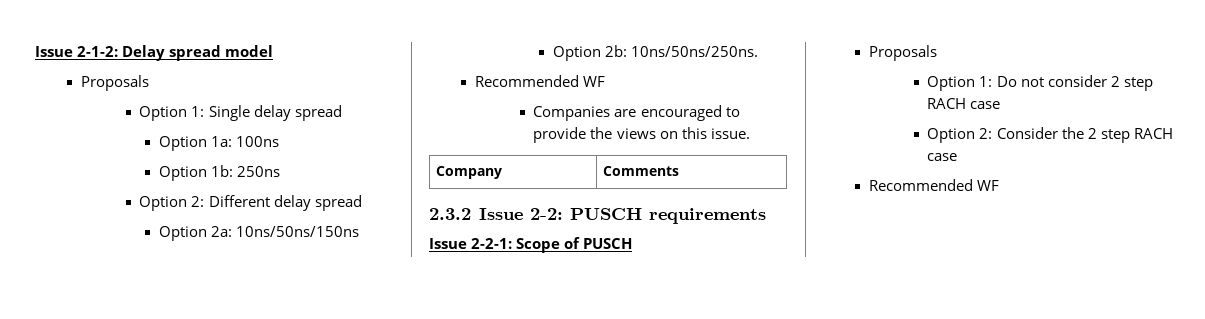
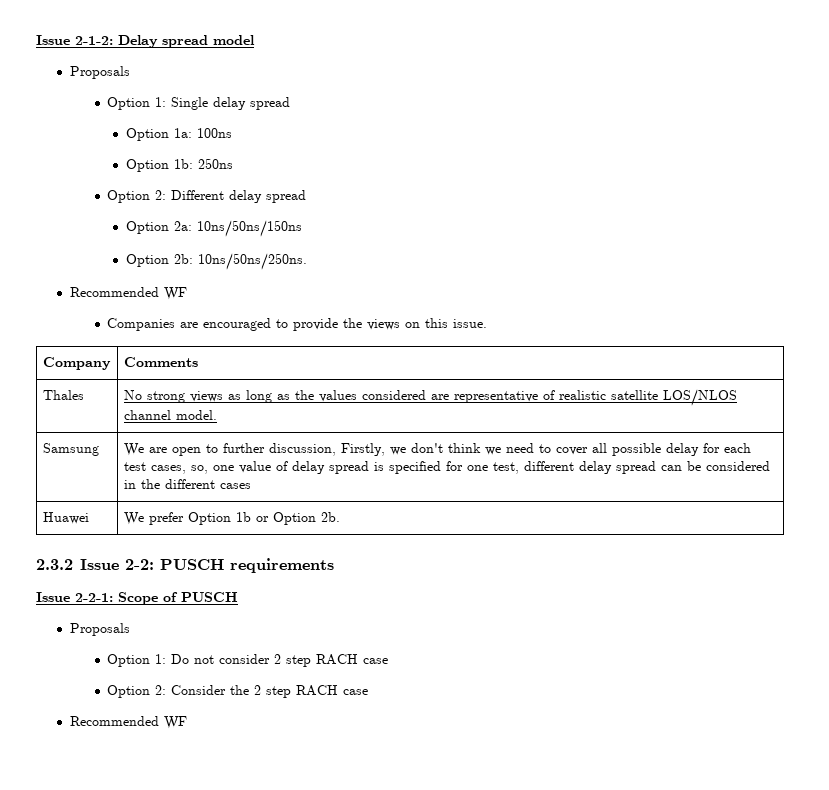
(679, 171) none -> [42,390,84,400] [123,389,737,406] [123,410,217,420] [42,443,99,456] [123,443,751,456] [123,461,770,474] [123,479,251,489] [42,512,89,524] [123,512,340,525] // Thales | No strong views as long as the values considered are representative of realistic satellite LOS/NLOS channel model. // Samsung | We are open to further discussion, Firstly, we don't think we need to cover all possible delay for each test cases, so, one value of delay spread is specified for one test, different delay spread can be considered in the different cases // Huawei | We prefer Option 1b or Option 2b.

